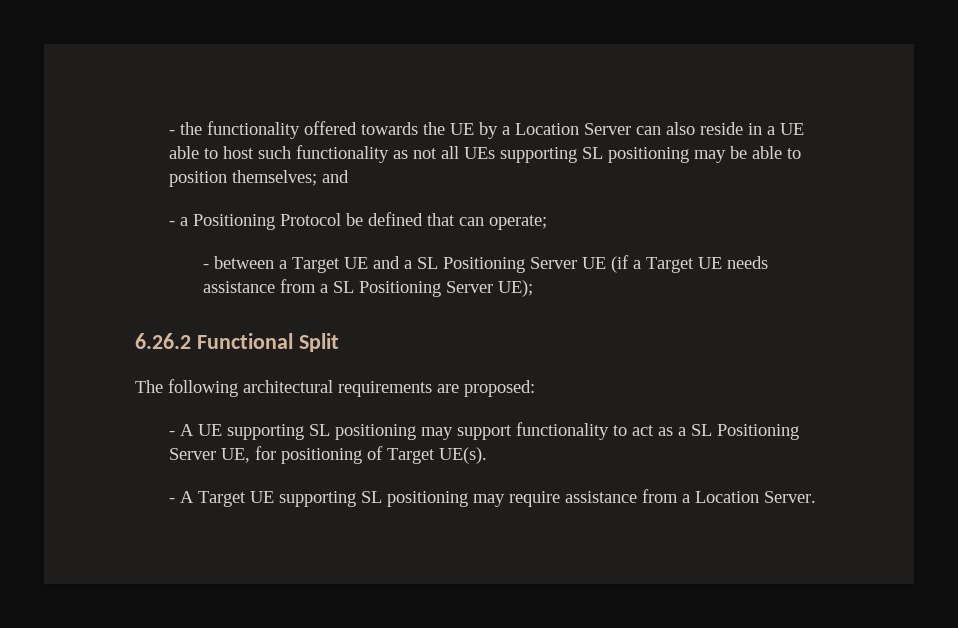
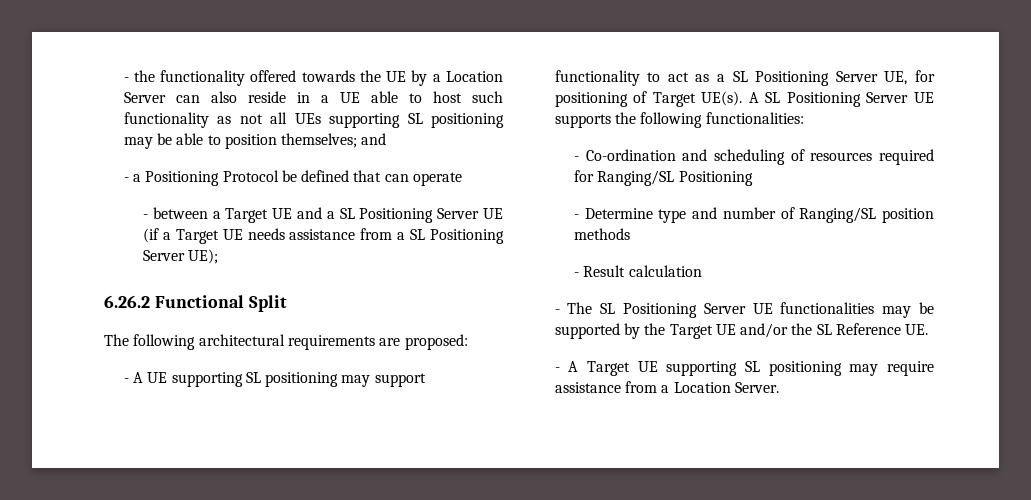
[488,215,547,230] operate; -> [413,172,463,186] operate
(487, 455) none -> [748,92,934,107] [554,112,804,128] [574,149,934,165] [574,170,753,186] [574,207,934,223] [574,228,631,240] [574,265,702,277] [554,302,934,318] [554,323,929,339] A SL Positioning Server UE supports the following functionalities: // - Co-ordination and scheduling of resources required for Ranging/SL Positioning // - Determine type and number of Ranging/SL position methods // - Result calculation // - The SL Positioning Server UE functionalities may be supported by the Target UE and/or the SL Reference UE.

